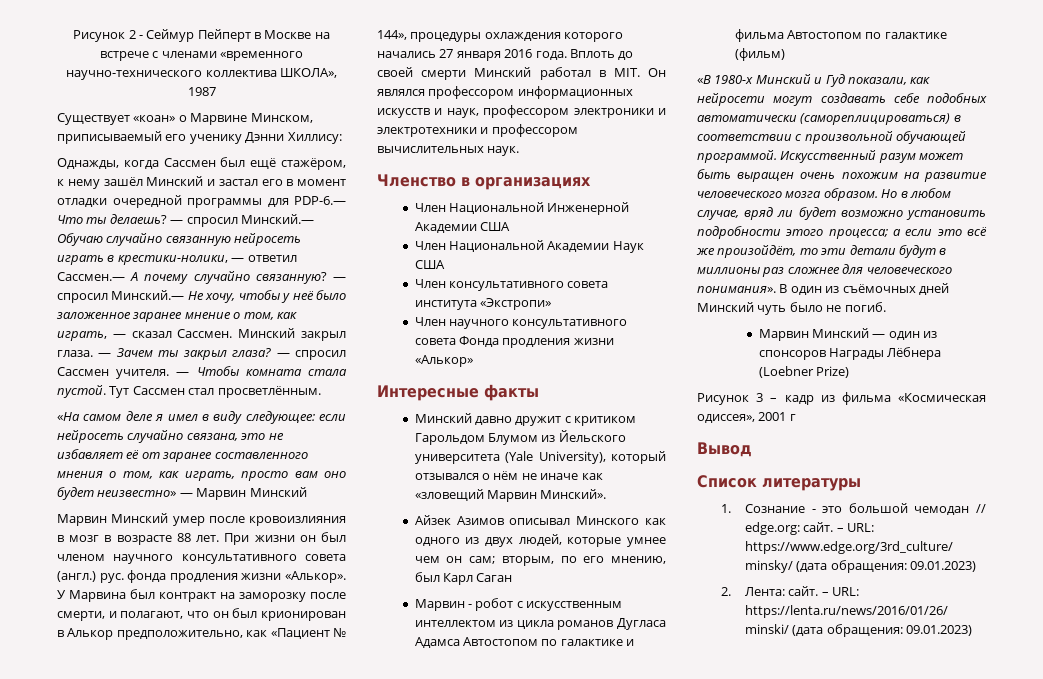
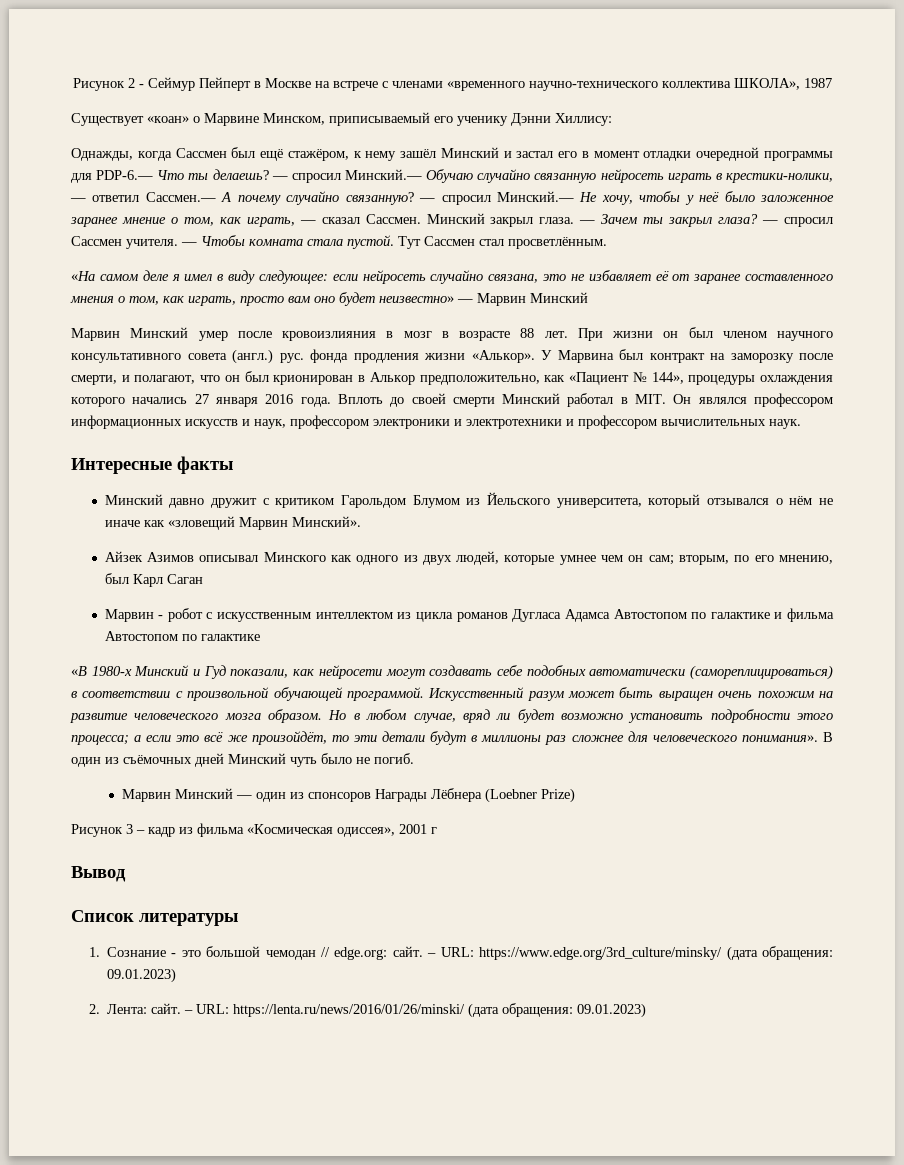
[377,174,591,190] [414,202,630,215] [414,222,511,233] [414,240,644,253] [414,260,445,269] [414,279,609,291] [414,298,552,310] [414,317,628,329] [414,336,614,348] [414,355,473,367] // Членство в организациях // Член Национальной Инженерной Академии США // Член Национальной Академии Наук США // Член консультативного совета института «Экстропи» // Член научного консультативного совета Фонда продления жизни «Алькор» -> (801, 424) none
[414,451,606,464] университета (Yale University), -> [556,498,642,508] университета,
[734,48,785,61] (фильм) -> (260, 637) none

